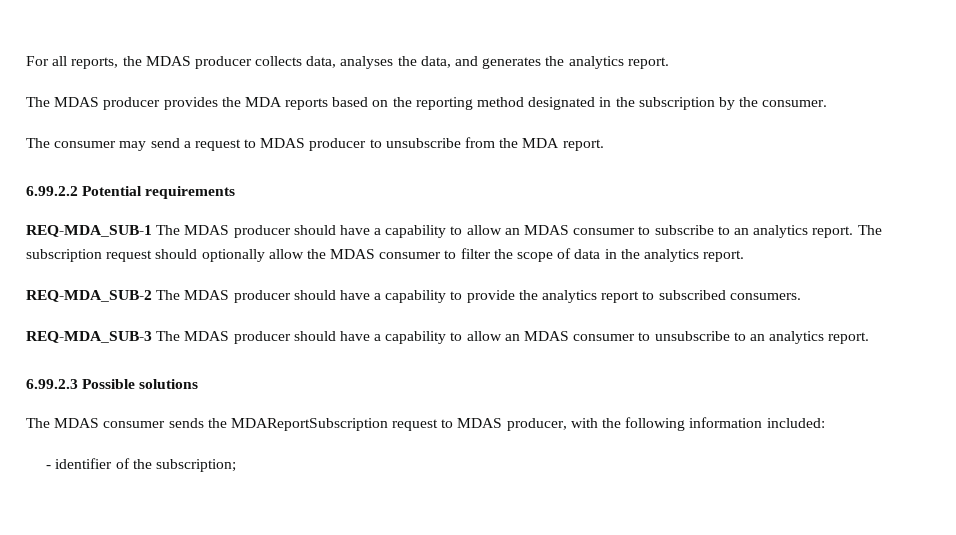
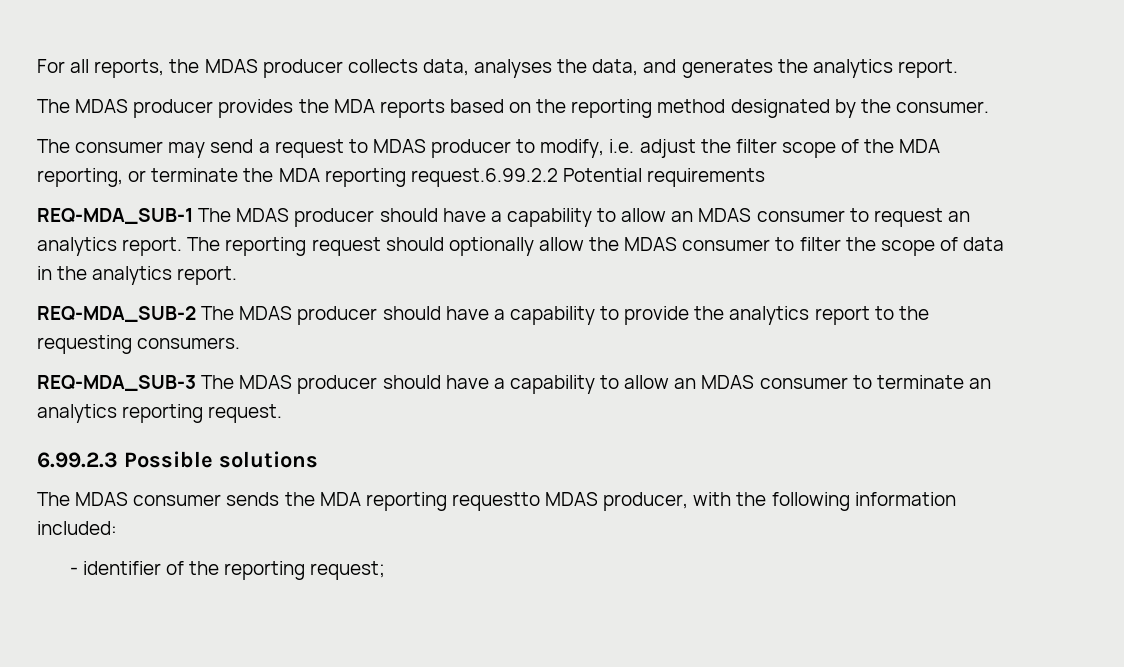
[599,97,715,110] in the subscription -> (830, 108) none
[385,137,604,151] [26,186,78,196] unsubscribe from the MDA report. // 6.99.2.2 -> [540,139,941,158] [37,168,558,187] modify, i.e. adjust the filter scope of the MDA reporting, or terminate the MDA reporting request.6.99.2.2
[654,225,730,235] subscribe to -> [873,208,943,227] request
[26,249,102,262] subscription -> [225,237,307,256] reporting
[658,290,726,300] subscribed -> [898,306,929,320] [37,335,132,354] the requesting
[654,331,870,344] unsubscribe to an analytics report. -> [876,375,991,389] [37,404,283,423] terminate an analytics reporting request.
[230,418,454,431] MDAReportSubscription request to -> [319,492,540,511] MDA reporting requestto
[155,459,236,472] subscription; -> [224,561,386,580] reporting request;

